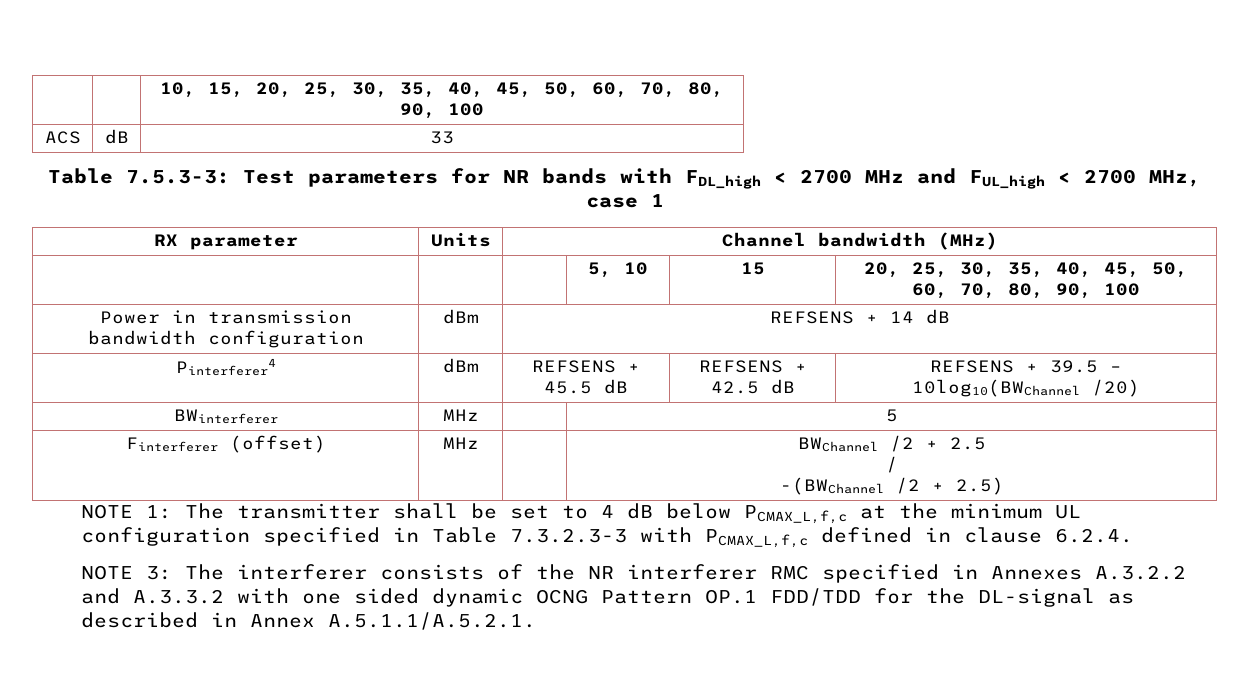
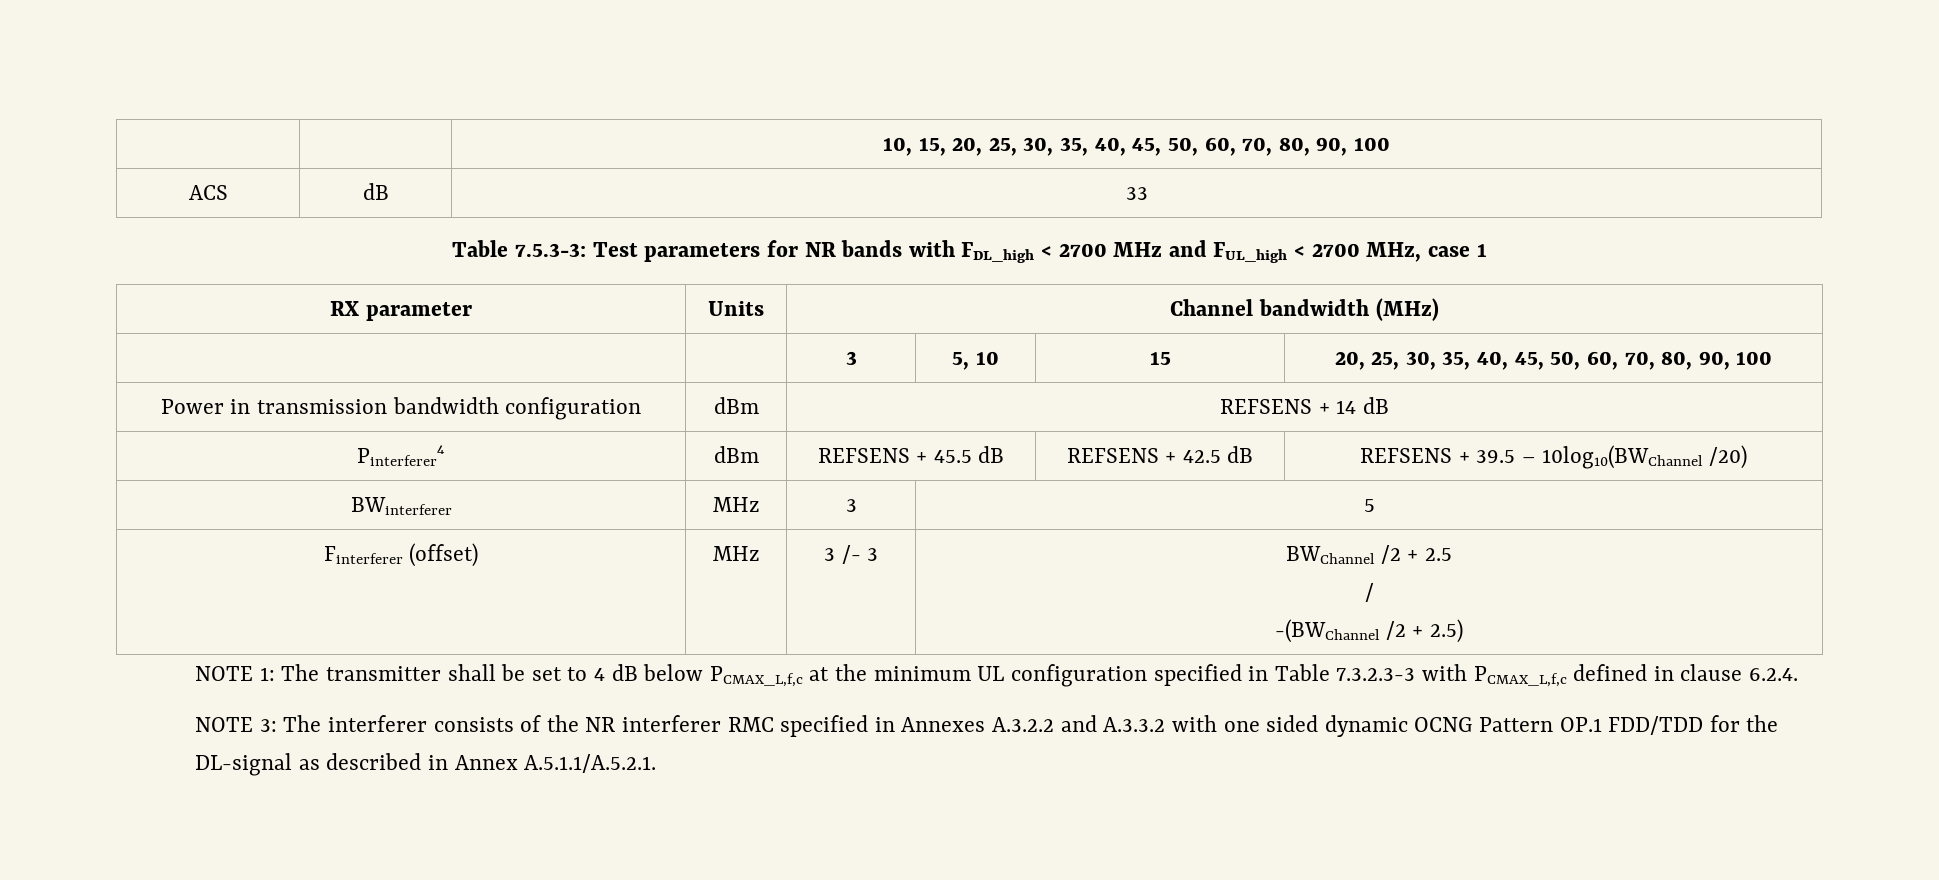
(998, 241) none -> [845,351,857,365] 3
(479, 415) none -> [845,499,857,512] 3
(479, 443) none -> [823,545,879,564] 3 /- 3

